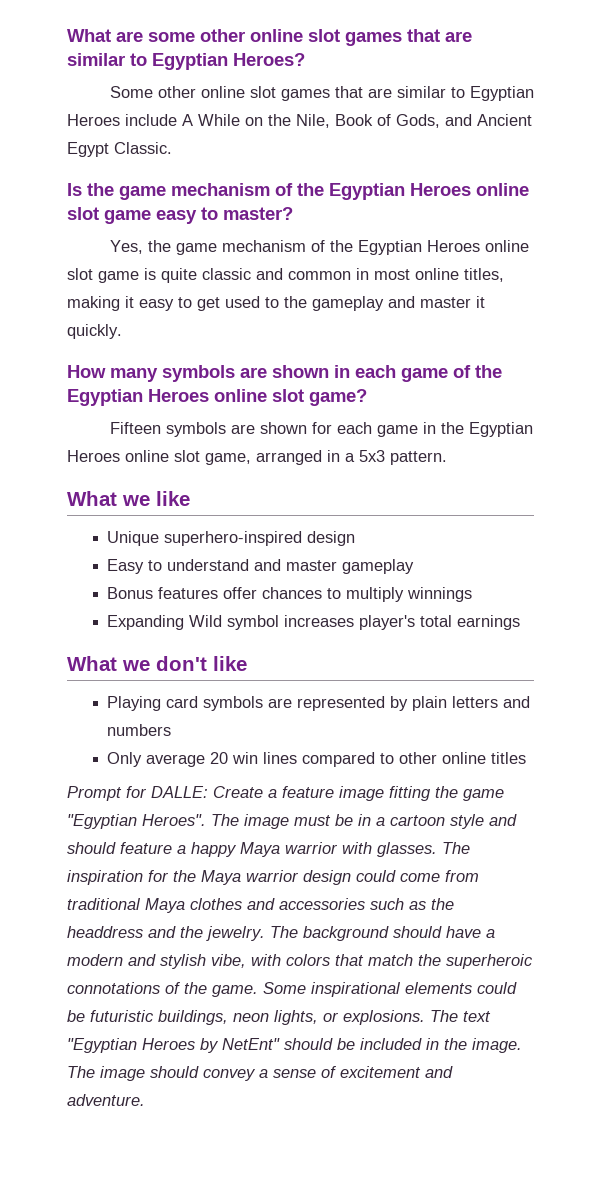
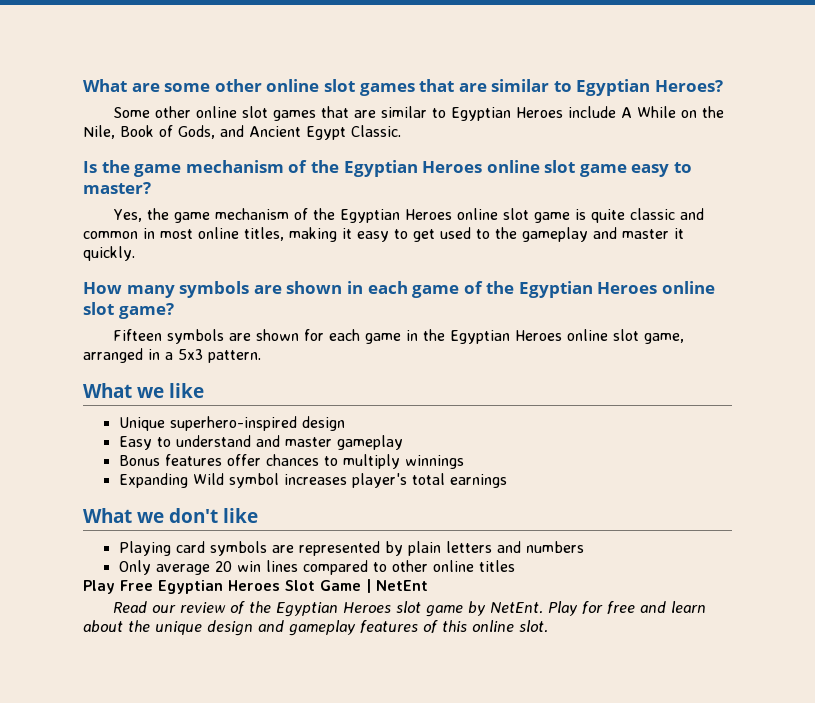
[67,786,504,801] [67,814,517,829] [67,842,470,857] [67,870,479,885] [67,898,454,913] [67,926,495,941] [67,954,533,969] [67,982,517,997] [67,1010,491,1025] [67,1038,522,1053] [67,1066,453,1081] [67,1094,145,1106] Prompt for DALLE: Create a feature image fitting the game "Egyptian Heroes". The image must be in a cartoon style and should feature a happy Maya warrior with glasses. The inspiration for the Maya warrior design could come from traditional Maya clothes and accessories such as the headdress and the jewelry. The background should have a modern and stylish vibe, with colors that match the superheroic connotations of the game. Some inspirational elements could be futuristic buildings, neon lights, or explosions. The text "Egyptian Heroes by NetEnt" should be included in the image. The image should convey a sense of excitement and adventure. -> [83,579,428,594] [113,601,707,617] [83,620,548,636] Play Free Egyptian Heroes Slot Game | NetEnt // Read our review of the Egyptian Heroes slot game by NetEnt. Play for free and learn about the unique design and gameplay features of this online slot.

